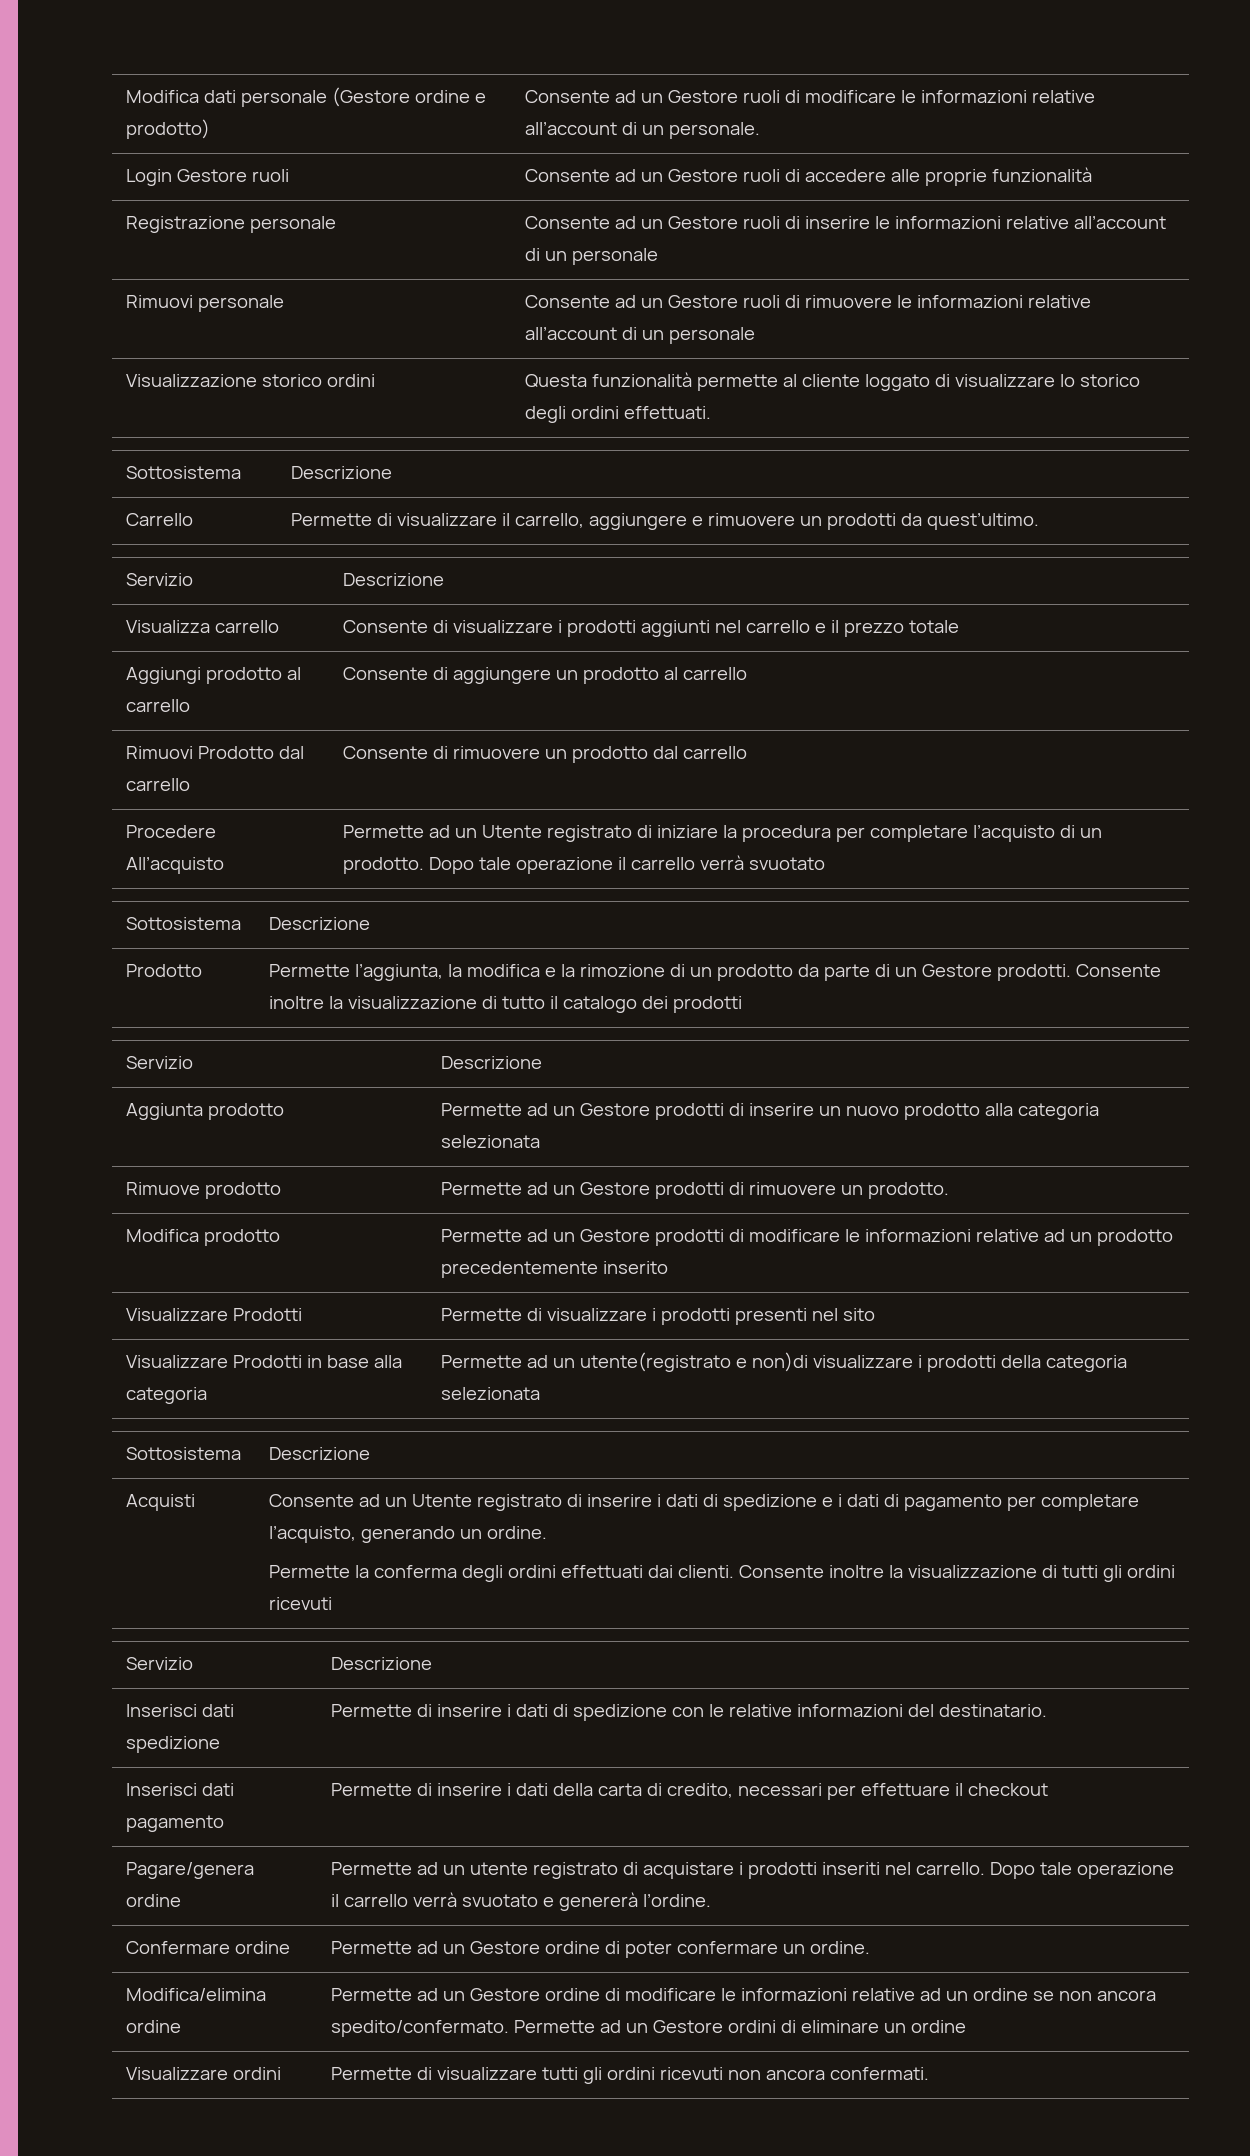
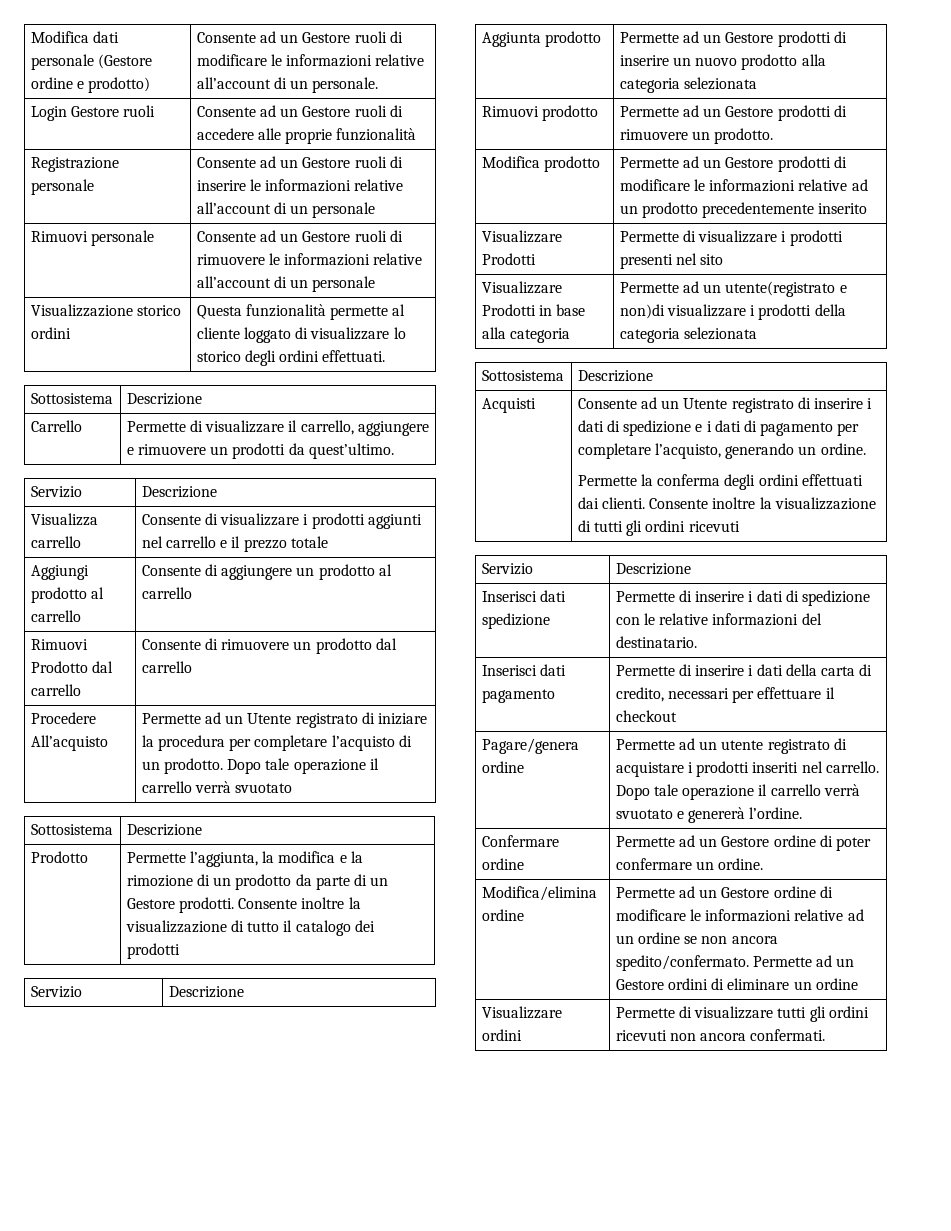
[125,1182,200,1195] Rimuove -> [481,106,539,117] Rimuovi

